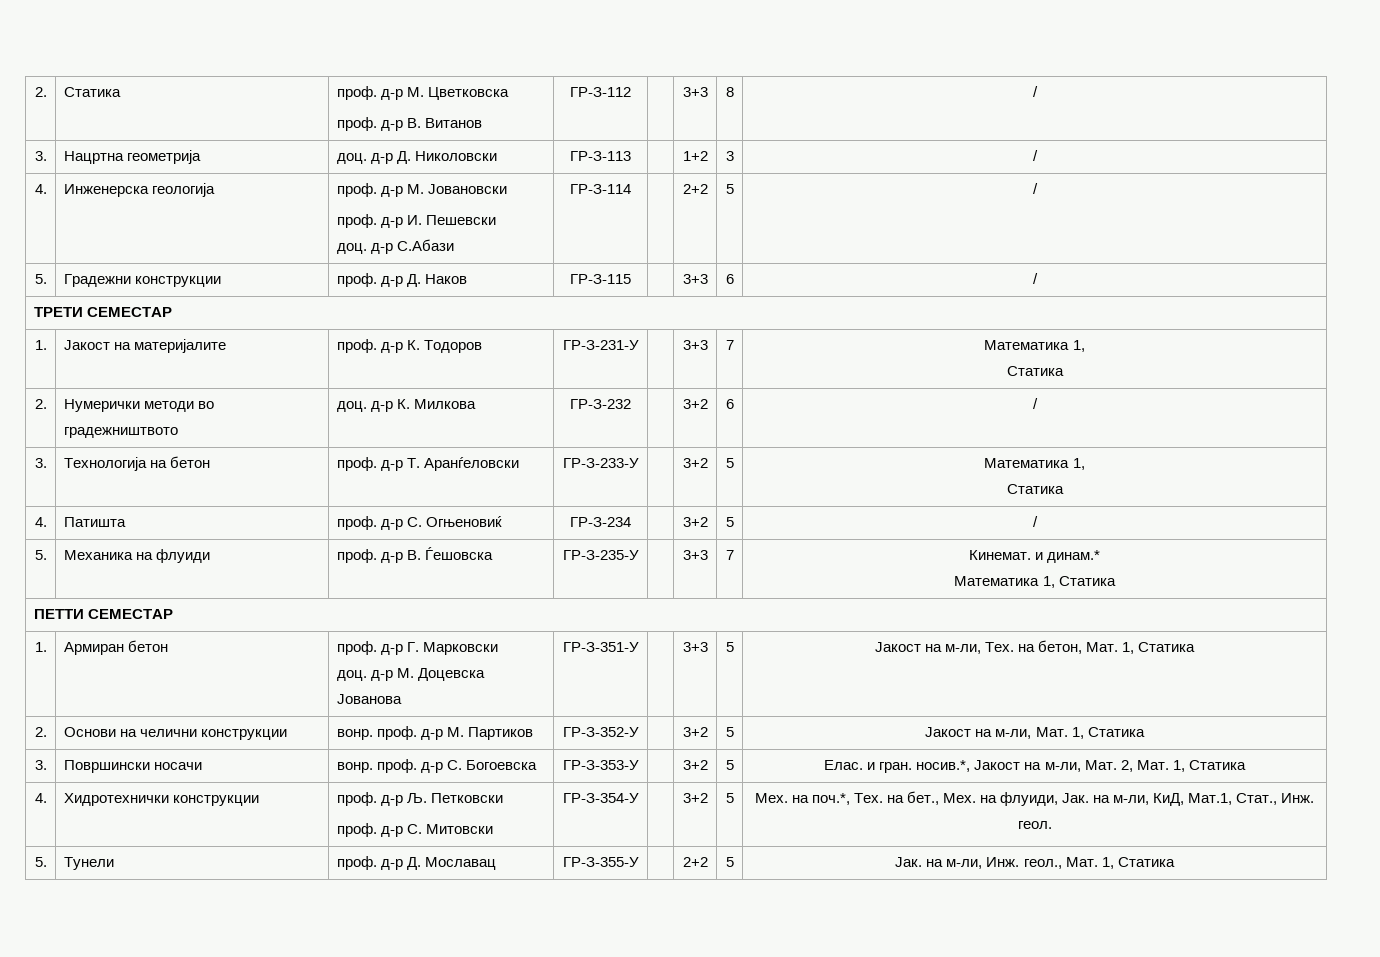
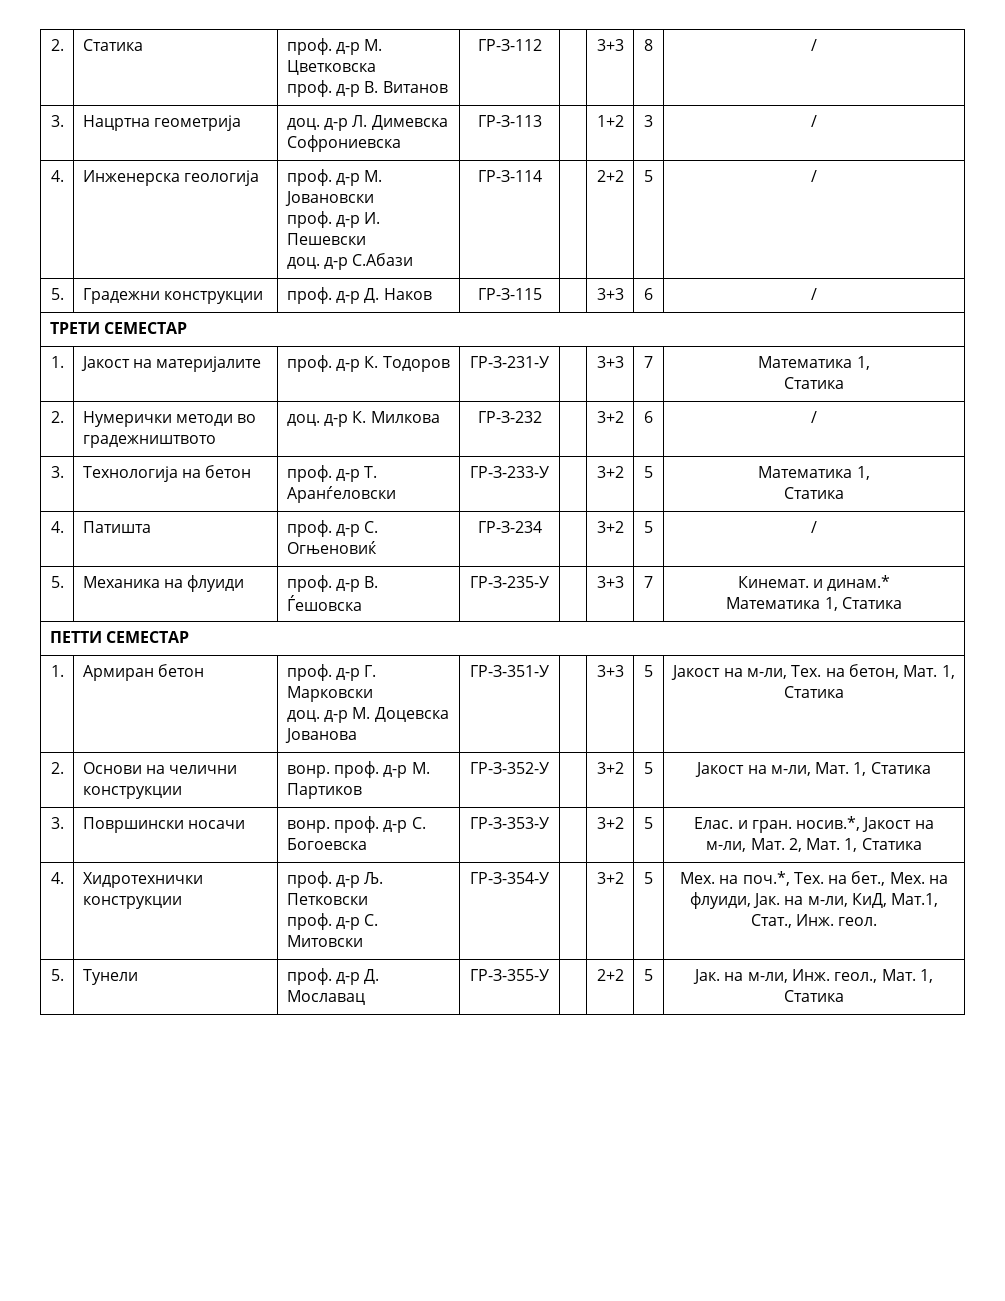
[396,151,497,164] Д. Николовски -> [352,115,448,130] [286,135,401,152] Л. Димевска Софрониевска

